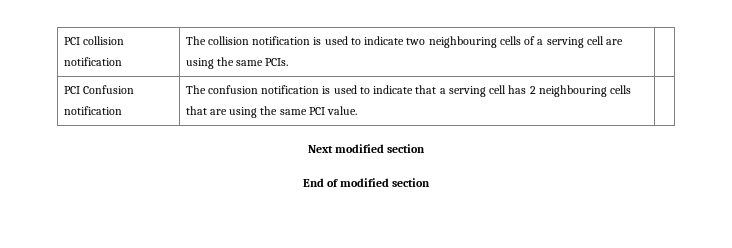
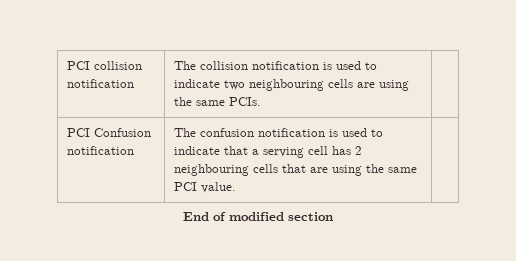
[524,36,604,48] of a serving cell -> (354, 83) none
[307,144,426,153] // Next modified section -> (237, 187) none

